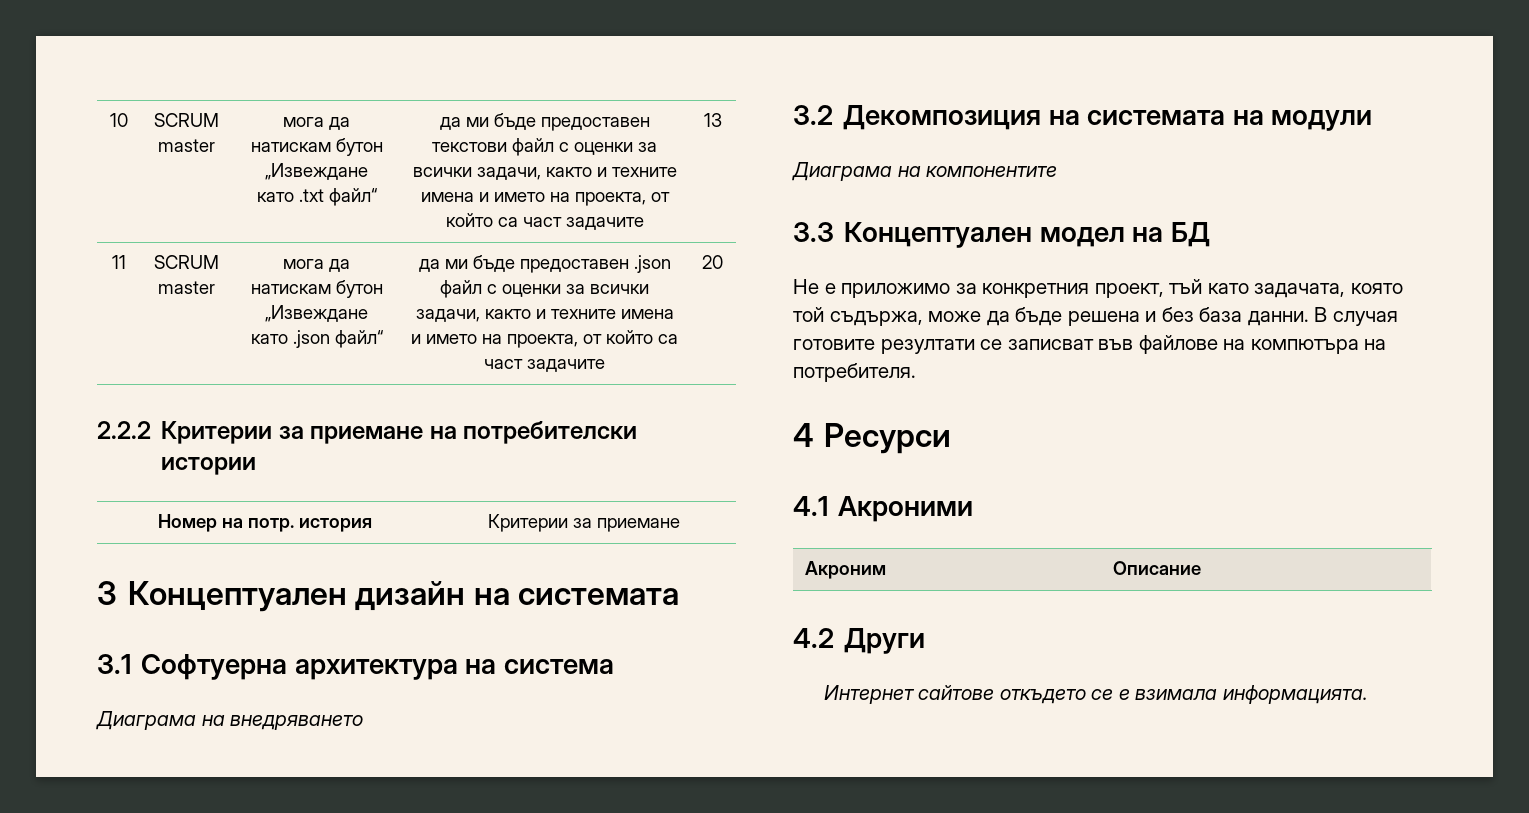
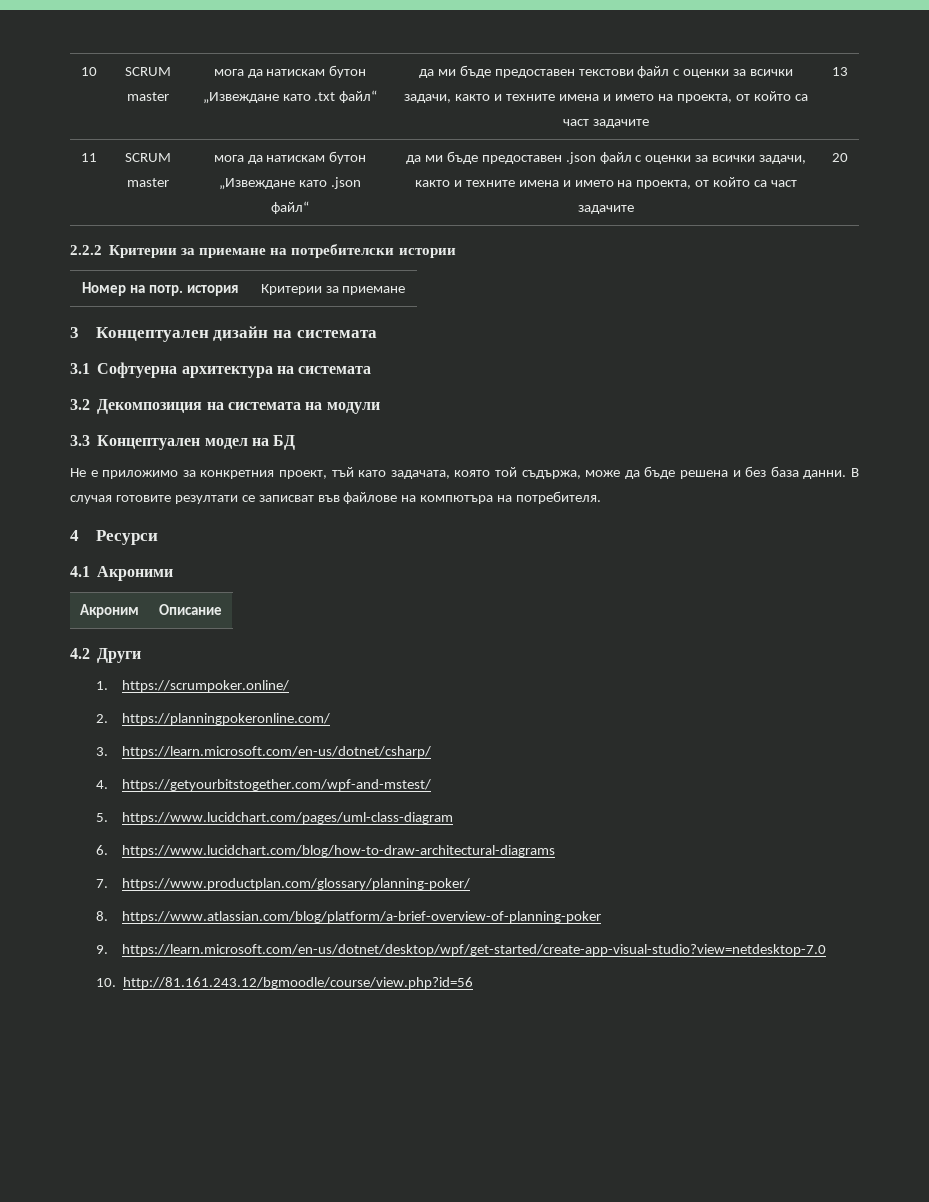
[503,659,614,674] [96,711,364,730] система // Диаграма на внедряването -> [298,366,372,374] системата
[792,162,1058,181] // Диaгрaма на компонентите -> (380, 408) none
[823,685,1368,704] Интернет сайтове откъдето се е взимала информацията. -> [95,680,289,692] [95,713,330,725] [95,746,431,758] [95,779,431,791] [95,812,453,824] [95,845,555,857] [95,878,470,890] [95,911,601,923] [95,944,826,956] [95,977,474,989] 1. https://scrumpoker.online/ // 2. https://planningpokeronline.com/ // 3. https://learn.microsoft.com/en-us/dotnet/csharp/ // 4. https://getyourbitstogether.com/wpf-and-mstest/ // 5. https://www.lucidchart.com/pages/uml-class-diagram // 6. https://www.lucidchart.com/blog/how-to-draw-architectural-diagrams // 7. https://www.productplan.com/glossary/planning-poker/ // 8. https://www.atlassian.com/blog/platform/a-brief-overview-of-planning-poker // 9. https://learn.microsoft.com/en-us/dotnet/desktop/wpf/get-started/create-app-visual-studio?view=netdesktop-7.0 // 10. http://81.161.243.12/bgmoodle/course/view.php?id=56

